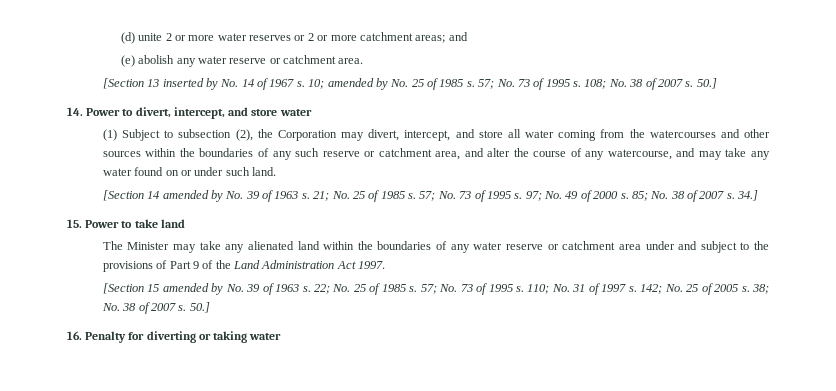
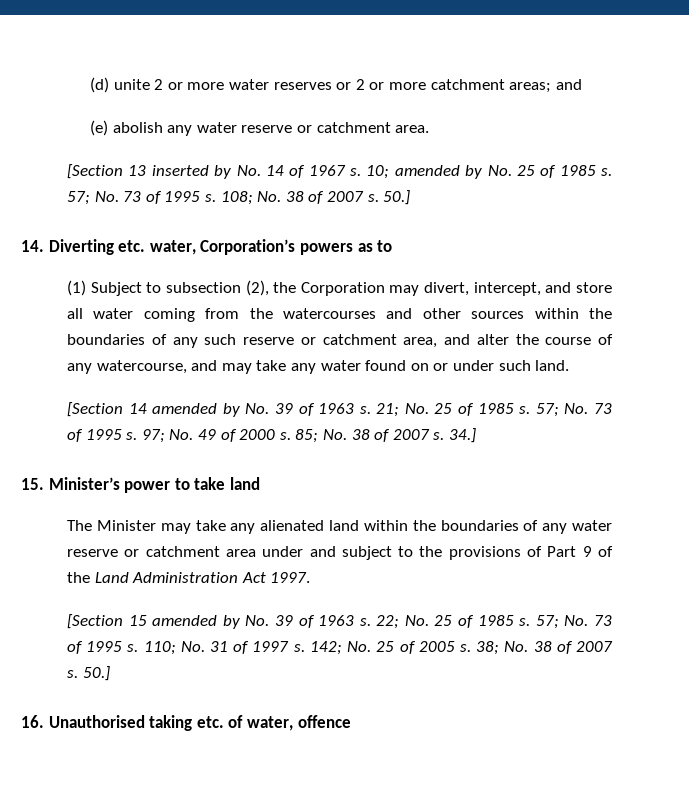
[86,107,312,119] Power to divert, intercept, and store water -> [48,239,393,255] Diverting etc. water, Corporation’s powers as to
[85,220,120,228] Power -> [48,477,171,493] Minister’s power
[85,331,282,343] Penalty for diverting or taking water -> [48,715,351,731] Unauthorised taking etc. of water, offence

